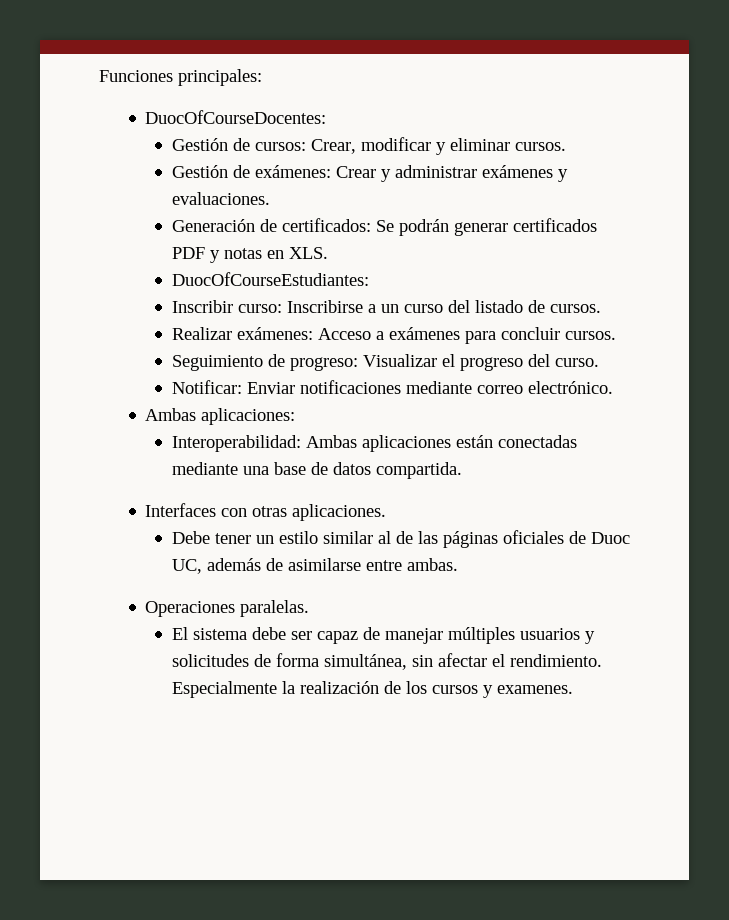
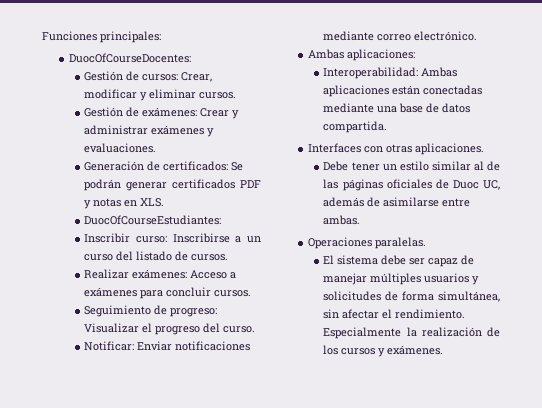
[496,685,573,694] examenes. -> [387,345,444,355] exámenes.

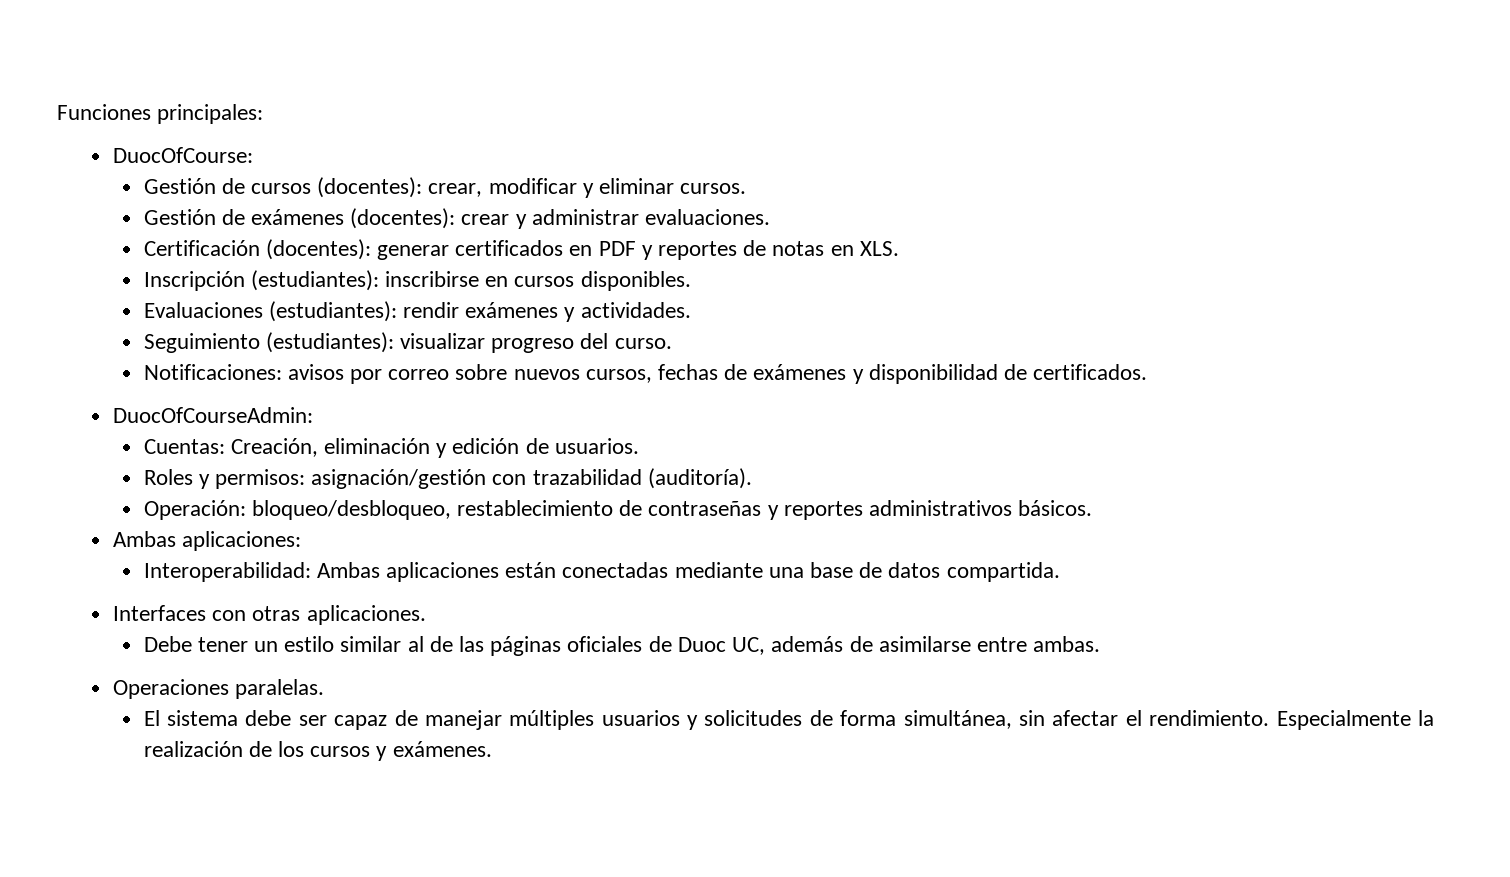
[69,53,192,63] [84,71,213,82] DuocOfCourseDocentes: // Gestión de cursos: Crear, -> [112,147,253,163] [143,177,483,198] DuocOfCourse: // Gestión de cursos (docentes): crear,
[142,107,240,119] [84,125,215,137] [84,143,157,153] [84,161,244,171] [84,179,122,191] exámenes: Crear y administrar exámenes y evaluaciones. // Generación de certificados: Se podrán -> [251,208,771,229] [143,239,371,260] exámenes (docentes): crear y administrar evaluaciones. // Certificación (docentes):
(236, 184) none -> [569,245,593,256] en
(92, 204) none -> [658,240,767,260] reportes de
[84,215,222,225] [84,233,261,243] [84,251,229,261] [84,269,237,279] [84,287,252,299] [84,305,218,317] [84,323,256,335] [84,341,251,351] [323,31,478,41] DuocOfCourseEstudiantes: // Inscribir curso: Inscribirse a un curso del listado de cursos. // Realizar exámenes: Acceso a exámenes para concluir cursos. // Seguimiento de progreso: Visualizar el progreso del curso. // Notificar: Enviar notificaciones mediante correo electrónico. -> [143,270,691,291] [143,301,691,322] [143,332,672,353] [143,364,1148,384] [112,407,313,423] [143,438,639,458] [143,468,752,489] [143,500,1093,520] Inscripción (estudiantes): inscribirse en cursos disponibles. // Evaluaciones (estudiantes): rendir exámenes y actividades. // Seguimiento (estudiantes): visualizar progreso del curso. // Notificaciones: avisos por correo sobre nuevos cursos, fechas de exámenes y disponibilidad de certificados. // DuocOfCourseAdmin: // Cuentas: Creación, eliminación y edición de usuarios. // Roles y permisos: asignación/gestión con trazabilidad (auditoría). // Operación: bloqueo/desbloqueo, restablecimiento de contraseñas y reportes administrativos básicos.

